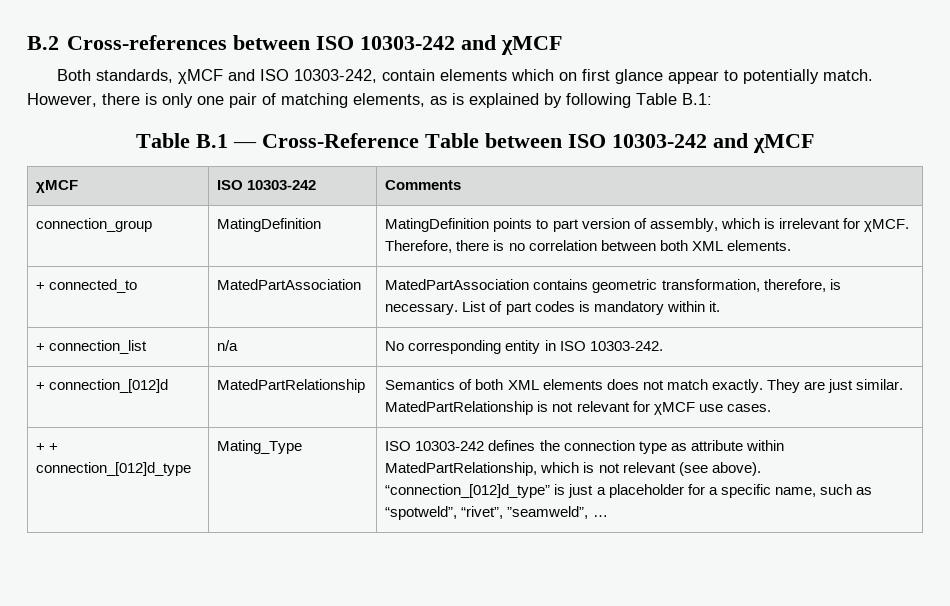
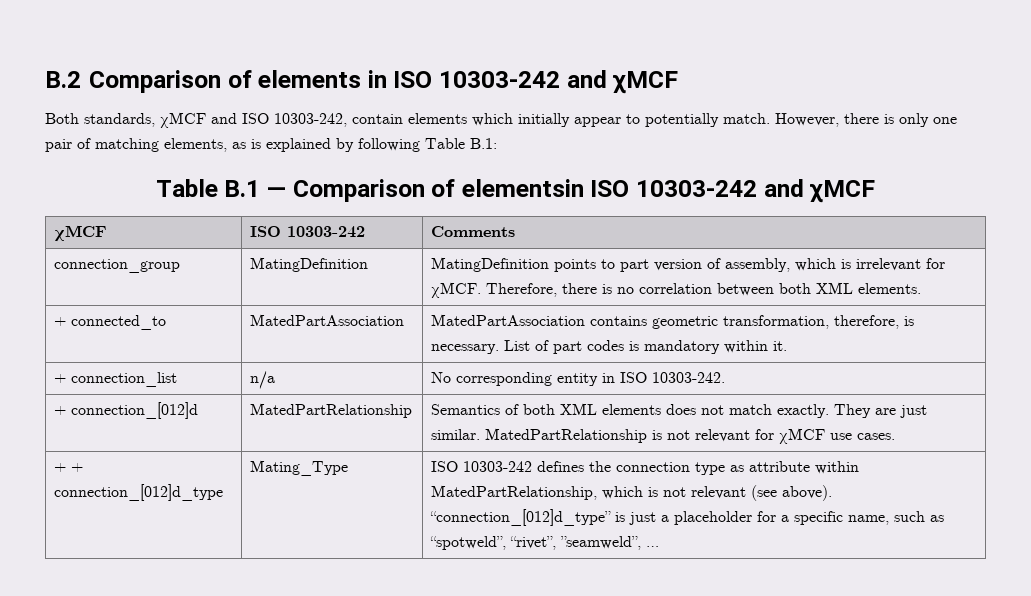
[67,35,311,50] Cross-references between -> [89,70,387,93] Comparison of elements in
[558,69,663,84] on first glance -> [518,113,570,127] initially
[262,133,562,148] Cross-Reference Table between -> [292,179,584,202] Comparison of elementsin

